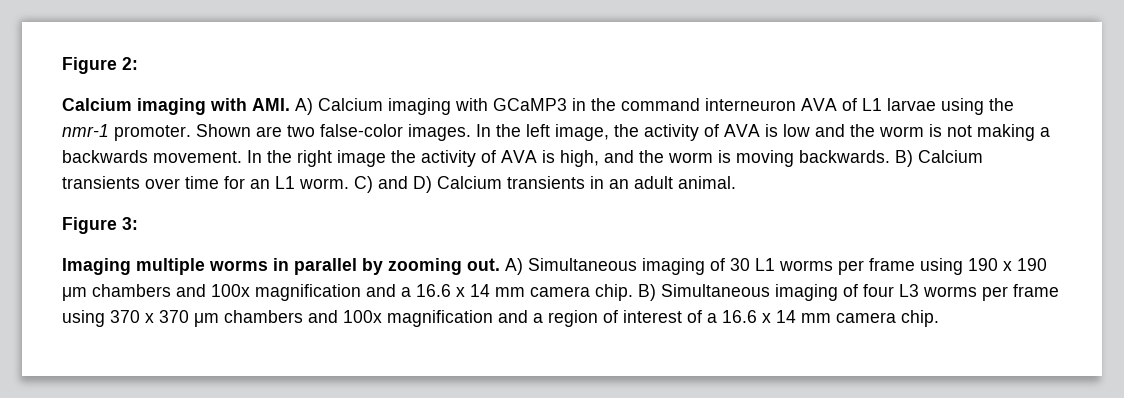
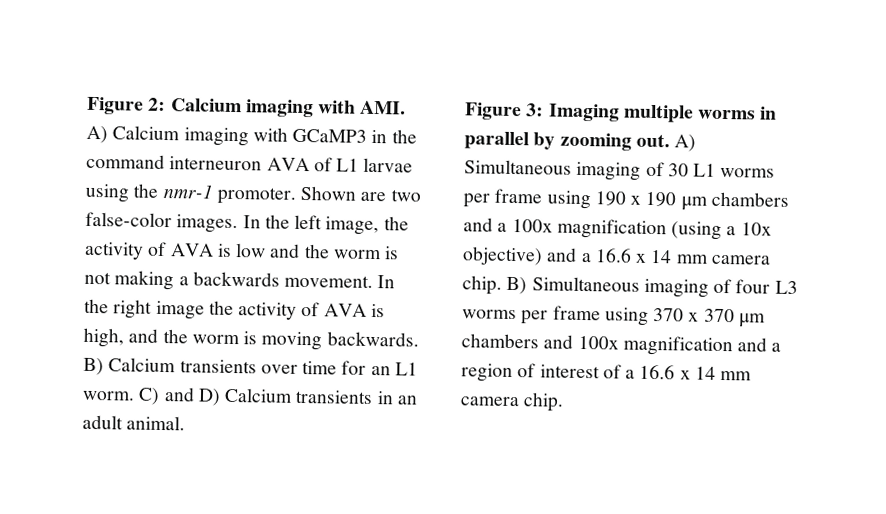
(138, 63) // -> (167, 104) none
(138, 223) // -> (545, 110) none
[211,284,361,301] 100x magnification -> [497,218,772,240] [462,246,543,266] a 100x magnification (using a 10x objective)

